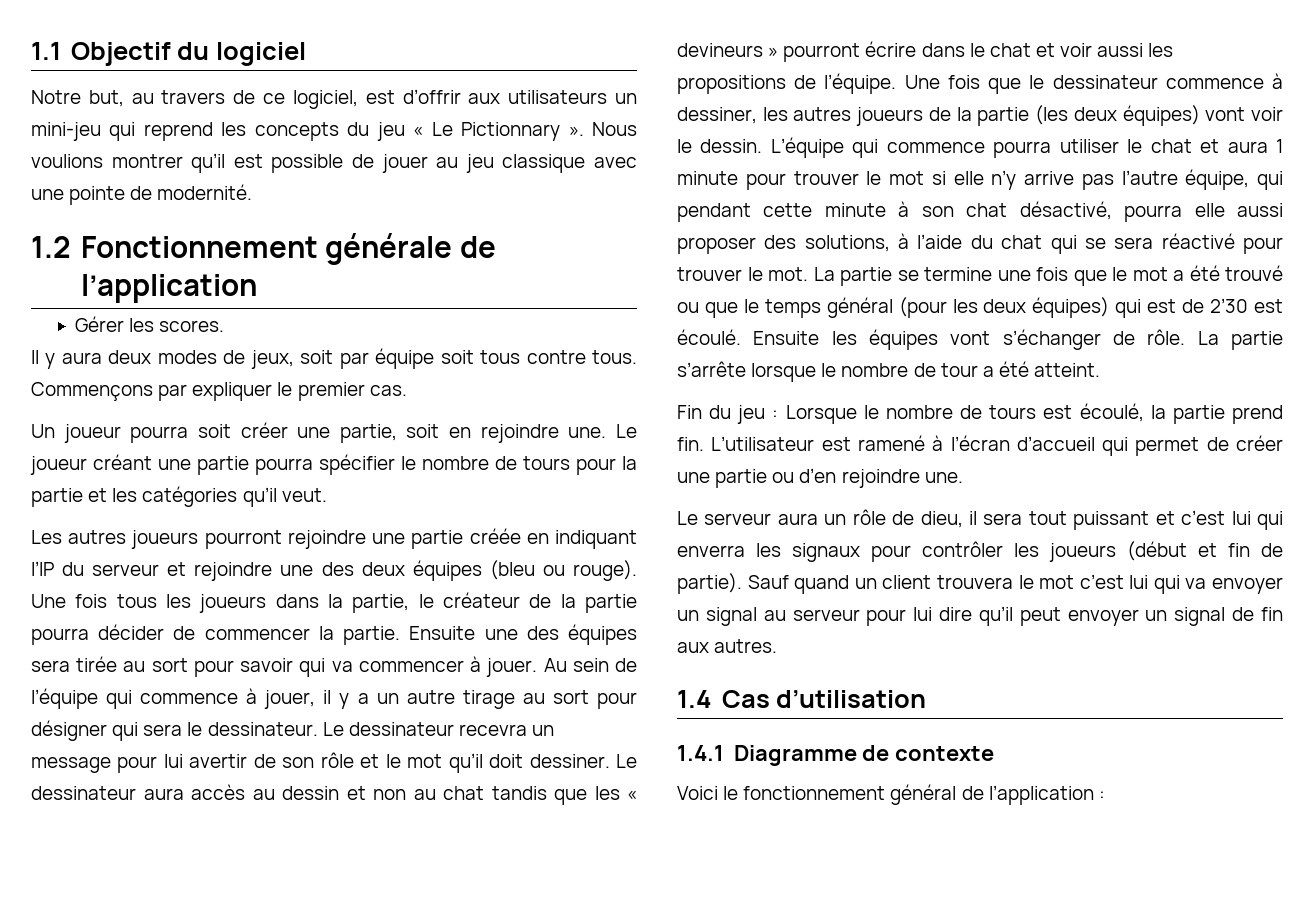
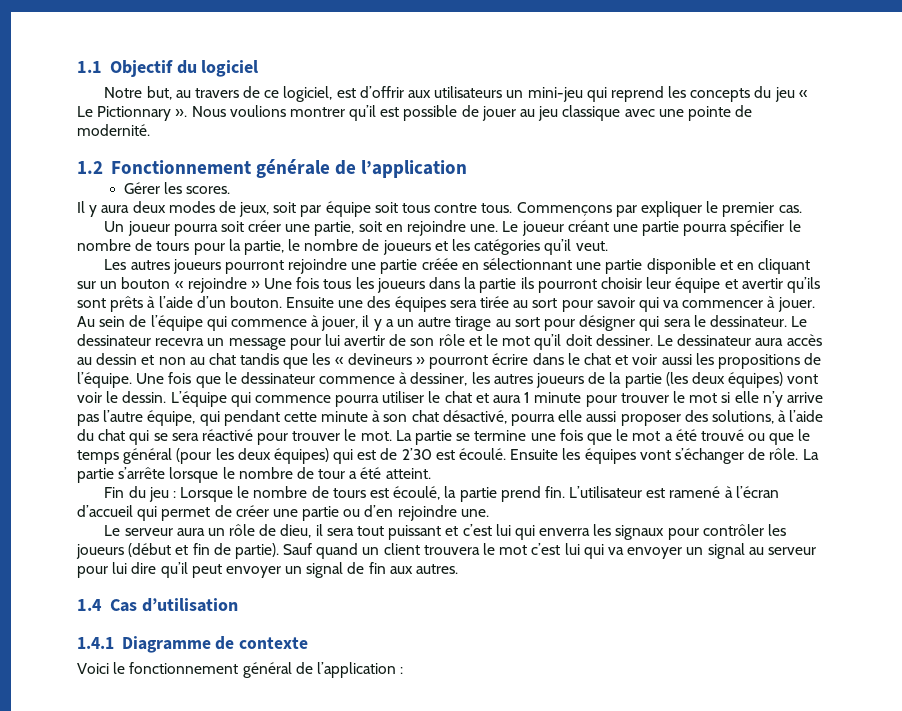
[31,488,83,507] partie -> [243,239,431,255] partie, le nombre de joueurs
[555,530,637,549] [31,560,638,581] indiquant l’IP du serveur et rejoindre une des deux équipes (bleu ou rouge). -> [482,258,811,274] [77,277,260,293] sélectionnant une partie disponible et en cliquant sur un bouton « rejoindre »
[352,592,637,613] [31,624,401,645] partie, le créateur de la partie pourra décider de commencer la partie. -> [479,277,820,293] [77,296,282,312] partie ils pourront choisir leur équipe et avertir qu’ils sont prêts à l’aide d’un bouton.

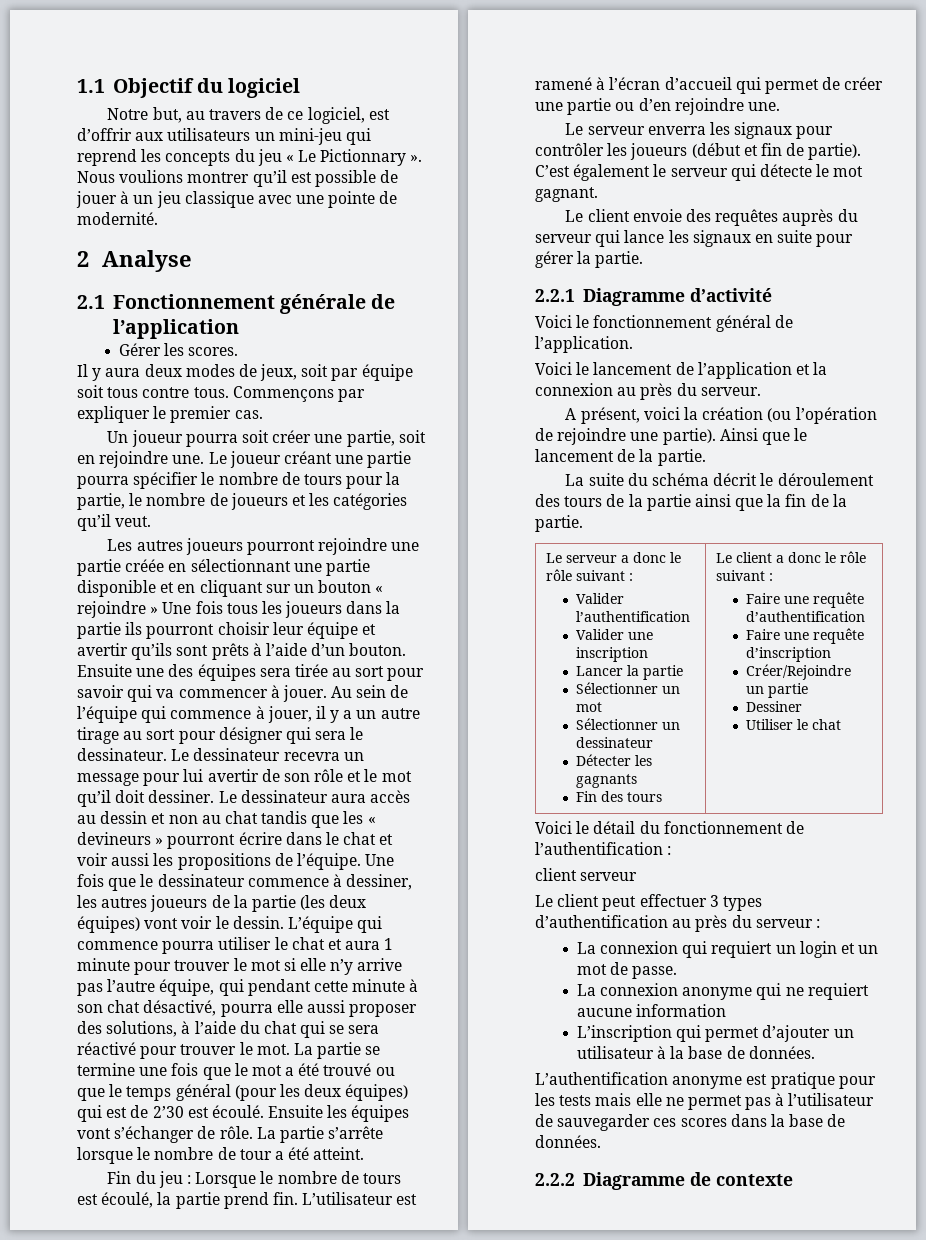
[520,109,536,117] au -> [120,191,154,204] à un
[77,161,103,174] 1.2 -> [77,250,192,272] [77,295,105,309] 2 Analyse // 2.1
[176,524,535,540] aura un rôle de dieu, il sera tout puissant et c’est lui qui -> (645, 130) none
[283,543,816,559] [77,562,459,578] [77,598,238,612] [77,636,309,653] Sauf quand un client trouvera le mot c’est lui qui va envoyer un signal au serveur pour lui dire qu’il peut envoyer un signal de fin aux autres. // 1.4 Cas d’utilisation // 1.4.1 Diagramme de contexte -> [535,164,864,181] [535,187,598,202] [565,209,858,226] [535,230,854,247] [535,251,644,268] [535,288,772,306] C’est également le serveur qui détecte le mot gagnant. // Le client envoie des requêtes auprès du serveur qui lance les signaux en suite pour gérer la partie. // 2.2.1 Diagramme d’activité
[316,662,404,678] l’application : -> [535,336,633,353] [535,362,828,379] [535,383,761,400] [565,407,877,424] [535,428,808,445] [535,449,706,466] [565,473,874,486] [535,494,847,511] [535,515,583,532] [545,552,681,563] [545,569,633,581] [575,593,624,604] [575,611,690,622] [575,629,653,640] [575,647,648,662] [575,665,683,680] [575,682,680,694] [575,702,602,712] [575,718,680,730] [575,737,653,748] [575,754,652,766] [575,774,637,788] [575,791,662,802] [715,551,866,563] [715,570,773,581] [745,592,864,608] [745,611,865,622] [745,628,864,644] [745,647,831,662] [745,664,851,680] [745,683,808,698] [745,701,802,712] [745,719,841,730] [535,821,804,834] [535,842,672,855] [535,868,638,881] [535,894,762,911] [535,915,820,932] [576,941,879,958] [576,962,678,979] [576,983,869,1000] [576,1004,726,1017] [576,1025,854,1042] [576,1046,815,1059] [535,1072,876,1089] [535,1093,875,1110] [535,1114,846,1131] [535,1135,601,1148] [535,1172,793,1190] l’application. // Voici le lancement de l’application et la connexion au près du serveur. // A présent, voici la création (ou l’opération de rejoindre une partie). Ainsi que le lancement de la partie. // La suite du schéma décrit le déroulement des tours de la partie ainsi que la fin de la partie. // Le serveur a donc le rôle suivant : // Valider l’authentification // Valider une inscription // Lancer la partie // Sélectionner un mot // Sélectionner un dessinateur // Détecter les gagnants // Fin des tours | Le client a donc le rôle suivant : // Faire une requête d’authentification // Faire une requête d’inscription // Créer/Rejoindre un partie // Dessiner // Utiliser le chat // Voici le détail du fonctionnement de l’authentification : // client serveur // Le client peut effectuer 3 types d’authentification au près du serveur : // La connexion qui requiert un login et un mot de passe. // La connexion anonyme qui ne requiert aucune information // L’inscription qui permet d’ajouter un utilisateur à la base de données. // L’authentification anonyme est pratique pour les tests mais elle ne permet pas à l’utilisateur de sauvegarder ces scores dans la base de données. // 2.2.2 Diagramme de contexte

